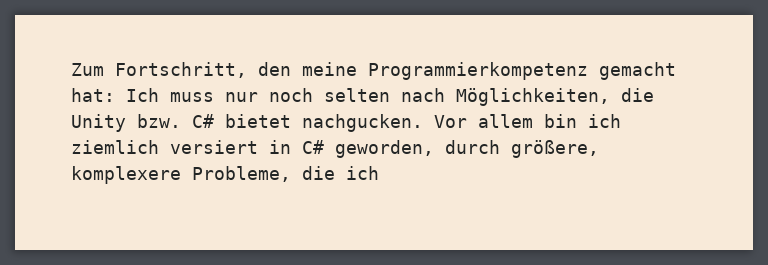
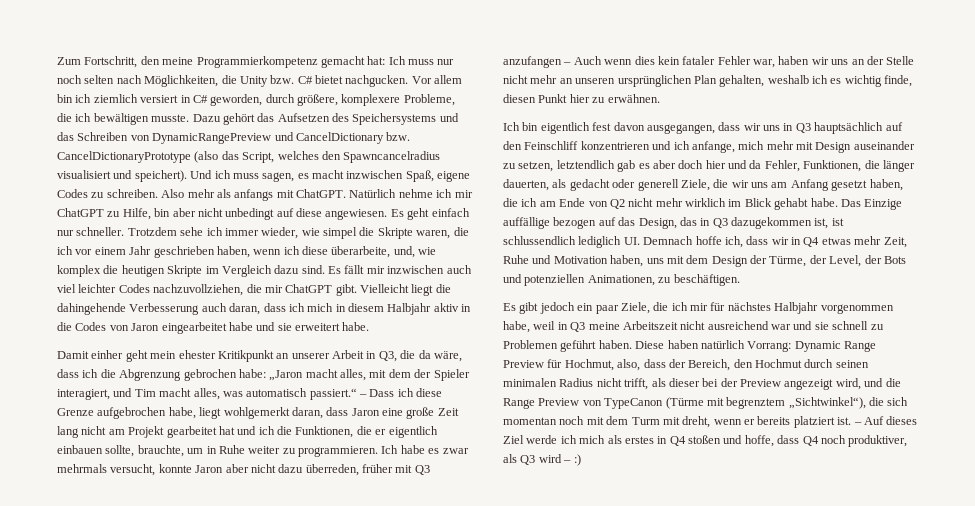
(379, 173) none -> [93,113,459,125] [57,132,411,144] [57,151,441,163] [57,170,471,182] [57,189,473,201] [57,208,470,220] [57,227,469,239] [57,246,437,258] [57,265,472,277] [57,284,451,296] [57,303,472,315] [57,322,370,334] [57,350,462,362] [57,369,470,381] [57,388,443,400] [57,407,459,419] [57,426,438,438] [57,445,469,457] [57,464,430,476] [503,56,915,68] [503,75,913,87] [503,94,660,103] [503,122,903,134] [503,141,915,153] [503,160,915,172] [503,179,903,191] [503,198,903,210] [503,217,844,229] [503,236,907,248] [503,255,906,267] [503,274,740,286] [503,302,894,314] [503,321,884,333] [503,340,876,352] [503,359,869,371] [503,378,901,390] [503,397,909,409] [503,416,918,428] [503,435,908,447] [503,454,581,466] bewältigen musste. Dazu gehört das Aufsetzen des Speichersystems und das Schreiben von DynamicRangePreview und CancelDictionary bzw. CancelDictionaryPrototype (also das Script, welches den Spawncancelradius visualisiert und speichert). Und ich muss sagen, es macht inzwischen Spaß, eigene Codes zu schreiben. Also mehr als anfangs mit ChatGPT. Natürlich nehme ich mir ChatGPT zu Hilfe, bin aber nicht unbedingt auf diese angewiesen. Es geht einfach nur schneller. Trotzdem sehe ich immer wieder, wie simpel die Skripte waren, die ich vor einem Jahr geschrieben haben, wenn ich diese überarbeite, und, wie komplex die heutigen Skripte im Vergleich dazu sind. Es fällt mir inzwischen auch viel leichter Codes nachzuvollziehen, die mir ChatGPT gibt. Vielleicht liegt die dahingehende Verbesserung auch daran, dass ich mich in diesem Halbjahr aktiv in die Codes von Jaron eingearbeitet habe und sie erweitert habe. // Damit einher geht mein ehester Kritikpunkt an unserer Arbeit in Q3, die da wäre, dass ich die Abgrenzung gebrochen habe: „Jaron macht alles, mit dem der Spieler interagiert, und Tim macht alles, was automatisch passiert.“ – Dass ich diese Grenze aufgebrochen habe, liegt wohlgemerkt daran, dass Jaron eine große Zeit lang nicht am Projekt gearbeitet hat und ich die Funktionen, die er eigentlich einbauen sollte, brauchte, um in Ruhe weiter zu programmieren. Ich habe es zwar mehrmals versucht, konnte Jaron aber nicht dazu überreden, früher mit Q3 anzufangen – Auch wenn dies kein fataler Fehler war, haben wir uns an der Stelle nicht mehr an unseren ursprünglichen Plan gehalten, weshalb ich es wichtig finde, diesen Punkt hier zu erwähnen. // Ich bin eigentlich fest davon ausgegangen, dass wir uns in Q3 hauptsächlich auf den Feinschliff konzentrieren und ich anfange, mich mehr mit Design auseinander zu setzen, letztendlich gab es aber doch hier und da Fehler, Funktionen, die länger dauerten, als gedacht oder generell Ziele, die wir uns am Anfang gesetzt haben, die ich am Ende von Q2 nicht mehr wirklich im Blick gehabt habe. Das Einzige auffällige bezogen auf das Design, das in Q3 dazugekommen ist, ist schlussendlich lediglich UI. Demnach hoffe ich, dass wir in Q4 etwas mehr Zeit, Ruhe und Motivation haben, uns mit dem Design der Türme, der Level, der Bots und potenziellen Animationen, zu beschäftigen. // Es gibt jedoch ein paar Ziele, die ich mir für nächstes Halbjahr vorgenommen habe, weil in Q3 meine Arbeitszeit nicht ausreichend war und sie schnell zu Problemen geführt haben. Diese haben natürlich Vorrang: Dynamic Range Preview für Hochmut, also, dass der Bereich, den Hochmut durch seinen minimalen Radius nicht trifft, als dieser bei der Preview angezeigt wird, und die Range Preview von TypeCanon (Türme mit begrenztem „Sichtwinkel“), die sich momentan noch mit dem Turm mit dreht, wenn er bereits platziert ist. – Auf dieses Ziel werde ich mich als erstes in Q4 stoßen und hoffe, dass Q4 noch produktiver, als Q3 wird – :)

